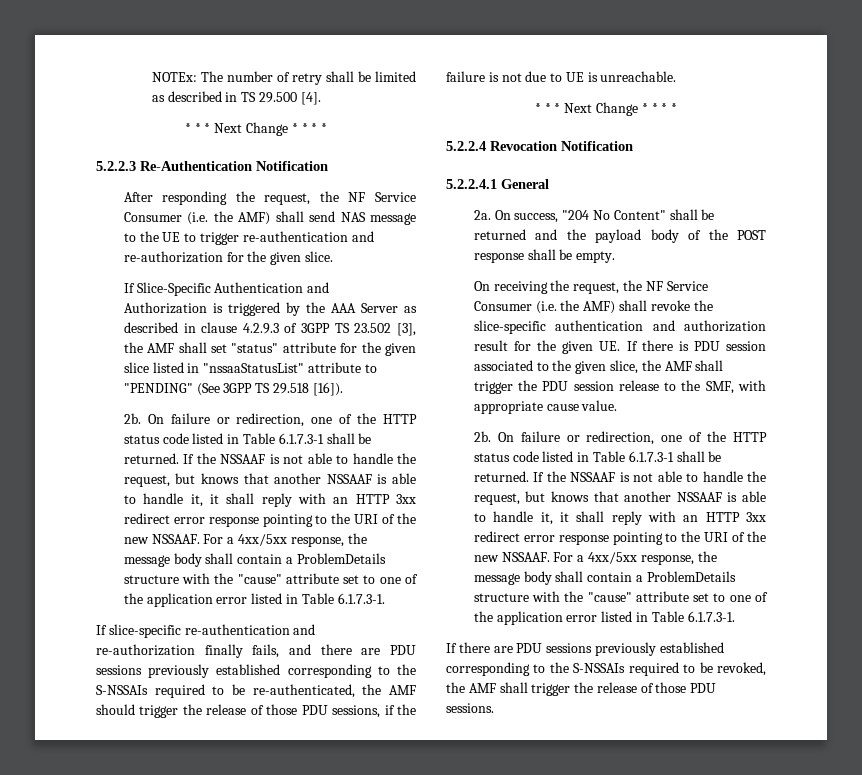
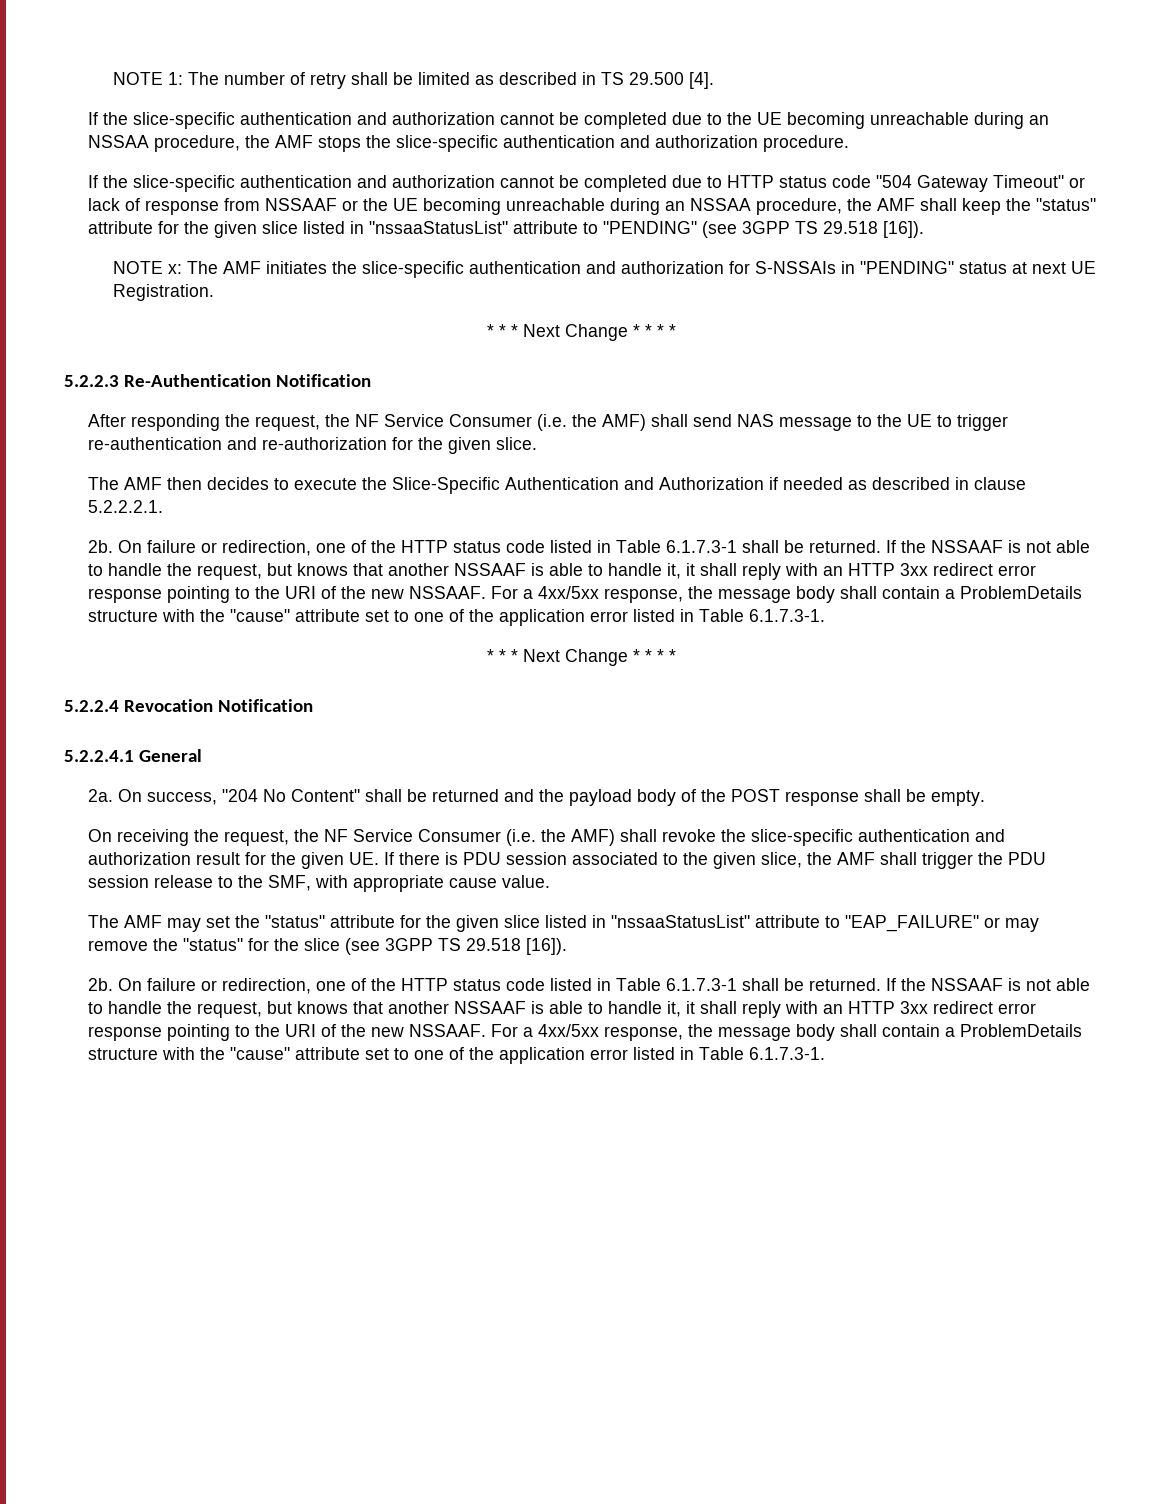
[151,72,197,82] NOTEx: -> [112,72,183,85] NOTE 1:
(321, 98) none -> [88,112,1050,129] [88,135,850,152] [88,175,1086,192] [88,198,1097,215] [88,221,925,238] [112,261,1096,278] [112,284,214,301] // If the slice-specific authentication and authorization cannot be completed due to the UE becoming unreachable during an NSSAA procedure, the AMF stops the slice-specific authentication and authorization procedure. // If the slice-specific authentication and authorization cannot be completed due to HTTP status code "504 Gateway Timeout" or lack of response from NSSAAF or the UE becoming unreachable during an NSSAA procedure, the AMF shall keep the "status" attribute for the given slice listed in "nssaaStatusList" attribute to "PENDING" (see 3GPP TS 29.518 [16]). // NOTE x: The AMF initiates the slice-specific authentication and authorization for S-NSSAIs in "PENDING" status at next UE Registration.
[123,282,330,296] [123,302,417,316] [123,322,416,336] [123,342,228,353] If Slice-Specific Authentication and Authorization is triggered by the AAA Server as described in clause 4.2.9.3 of 3GPP TS 23.502 [3], the AMF shall set -> [88,477,1027,494] [88,500,164,513] [88,540,1091,556] [88,563,1037,580] [88,586,1083,603] [88,609,826,626] [486,649,676,666] [64,699,313,712] [64,749,202,762] [88,789,986,806] [88,829,1006,846] [88,852,1047,869] [88,875,551,892] [88,915,261,932] The AMF then decides to execute the Slice-Specific Authentication and Authorization if needed as described in clause 5.2.2.2.1. // 2b. On failure or redirection, one of the HTTP status code listed in Table 6.1.7.3-1 shall be returned. If the NSSAAF is not able to handle the request, but knows that another NSSAAF is able to handle it, it shall reply with an HTTP 3xx redirect error response pointing to the URI of the new NSSAAF. For a 4xx/5xx response, the message body shall contain a ProblemDetails structure with the "cause" attribute set to one of the application error listed in Table 6.1.7.3-1. // * * * Next Change * * * * // 5.2.2.4 Revocation Notification // 5.2.2.4.1 General // 2a. On success, "204 No Content" shall be returned and the payload body of the POST response shall be empty. // On receiving the request, the NF Service Consumer (i.e. the AMF) shall revoke the slice-specific authentication and authorization result for the given UE. If there is PDU session associated to the given slice, the AMF shall trigger the PDU session release to the SMF, with appropriate cause value. // The AMF may set the
[123,383,220,396] "PENDING" (See -> [845,915,1040,932] [88,938,381,955] "EAP_FAILURE" or may remove the "status" for the slice (see
[96,624,316,638] [96,644,416,658] [96,664,416,678] [96,684,416,698] [96,704,417,718] [446,71,677,82] [534,102,678,116] [446,141,633,151] [446,179,549,189] [473,209,715,223] [473,229,766,243] [473,249,616,263] [473,280,708,294] [473,300,713,314] [473,320,766,334] [473,340,766,354] [473,360,724,374] [473,380,766,394] [473,400,618,414] [473,431,767,445] [473,451,722,462] [473,471,766,482] [473,491,766,505] [473,511,766,525] [473,531,766,545] [473,551,717,565] [473,571,736,585] [473,591,768,602] [473,611,735,625] [446,642,724,656] [446,662,766,676] [446,682,717,696] [446,703,494,713] // If slice-specific re-authentication and re-authorization finally fails, and there are PDU sessions previously established corresponding to the S-NSSAIs required to be re-authenticated, the AMF should trigger the release of those PDU sessions, if the failure is not due to UE is unreachable. // * * * Next Change * * * * // 5.2.2.4 Revocation Notification // 5.2.2.4.1 General // 2a. On success, "204 No Content" shall be returned and the payload body of the POST response shall be empty. // On receiving the request, the NF Service Consumer (i.e. the AMF) shall revoke the slice-specific authentication and authorization result for the given UE. If there is PDU session associated to the given slice, the AMF shall trigger the PDU session release to the SMF, with appropriate cause value. // 2b. On failure or redirection, one of the HTTP status code listed in Table 6.1.7.3-1 shall be returned. If the NSSAAF is not able to handle the request, but knows that another NSSAAF is able to handle it, it shall reply with an HTTP 3xx redirect error response pointing to the URI of the new NSSAAF. For a 4xx/5xx response, the message body shall contain a ProblemDetails structure with the "cause" attribute set to one of the application error listed in Table 6.1.7.3-1. // If there are PDU sessions previously established corresponding to the S-NSSAIs required to be revoked, the AMF shall trigger the release of those PDU sessions. -> (826, 1053) none

